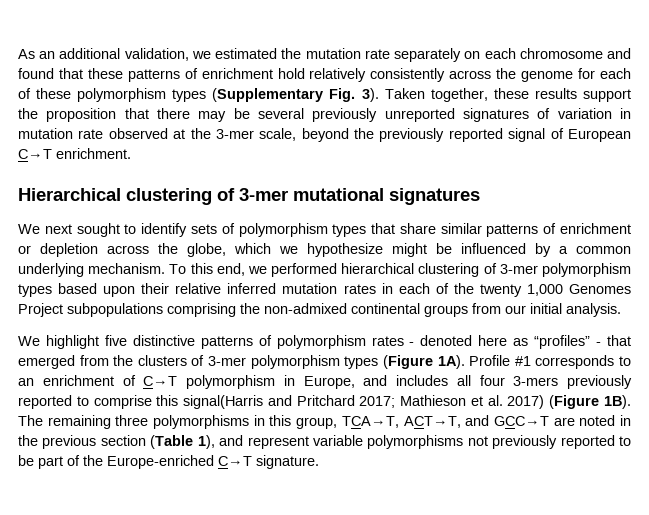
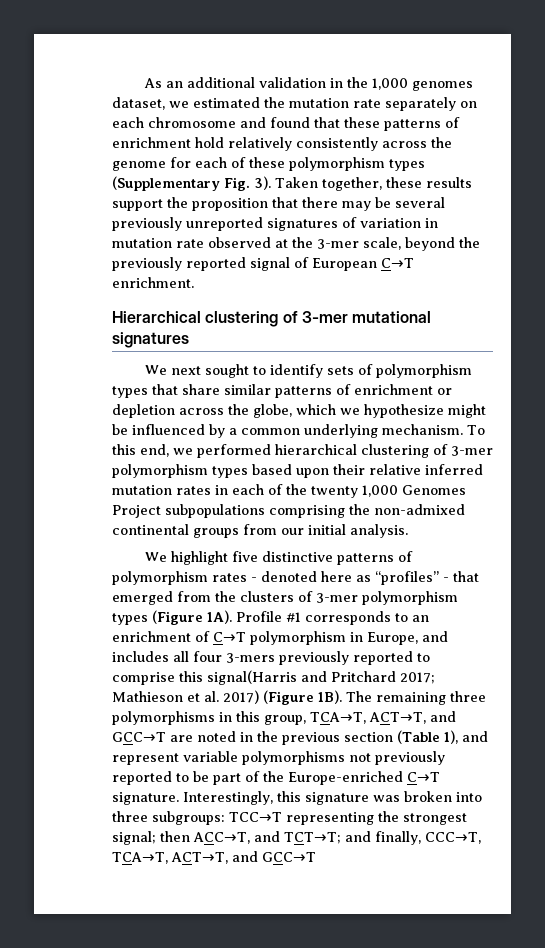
[124,48,189,61] validation, -> [258,77,473,91] [112,97,165,110] validation in the 1,000 genomes dataset,
(319, 462) none -> [183,791,482,805] [112,811,467,825] [112,831,481,845] [112,851,316,864] Interestingly, this signature was broken into three subgroups: TCC→T representing the strongest signal; then ACC→T, and TCT→T; and finally, CCC→T, TCA→T, ACT→T, and GCC→T

